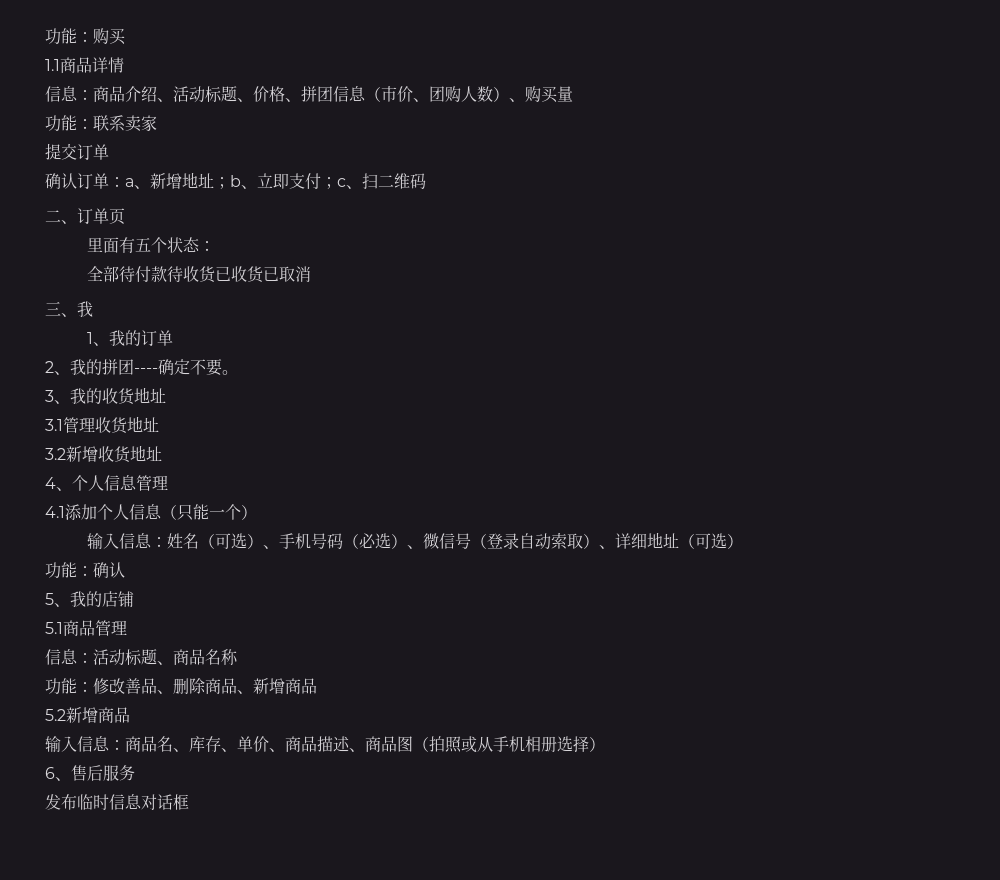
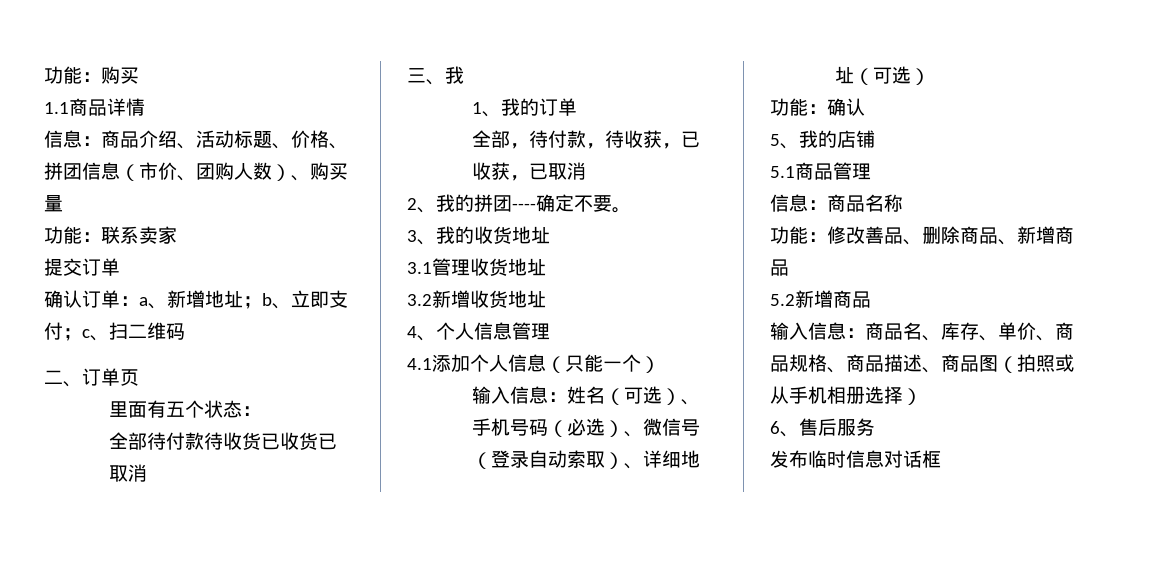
(173, 338) none -> [472,130,701,149] [472,162,587,181] // 全部，待付款，待收获，已收获，已取消
[93,649,173,666] 活动标题、 -> (827, 205) none
(317, 744) none -> [789,354,884,373] 规格、商品

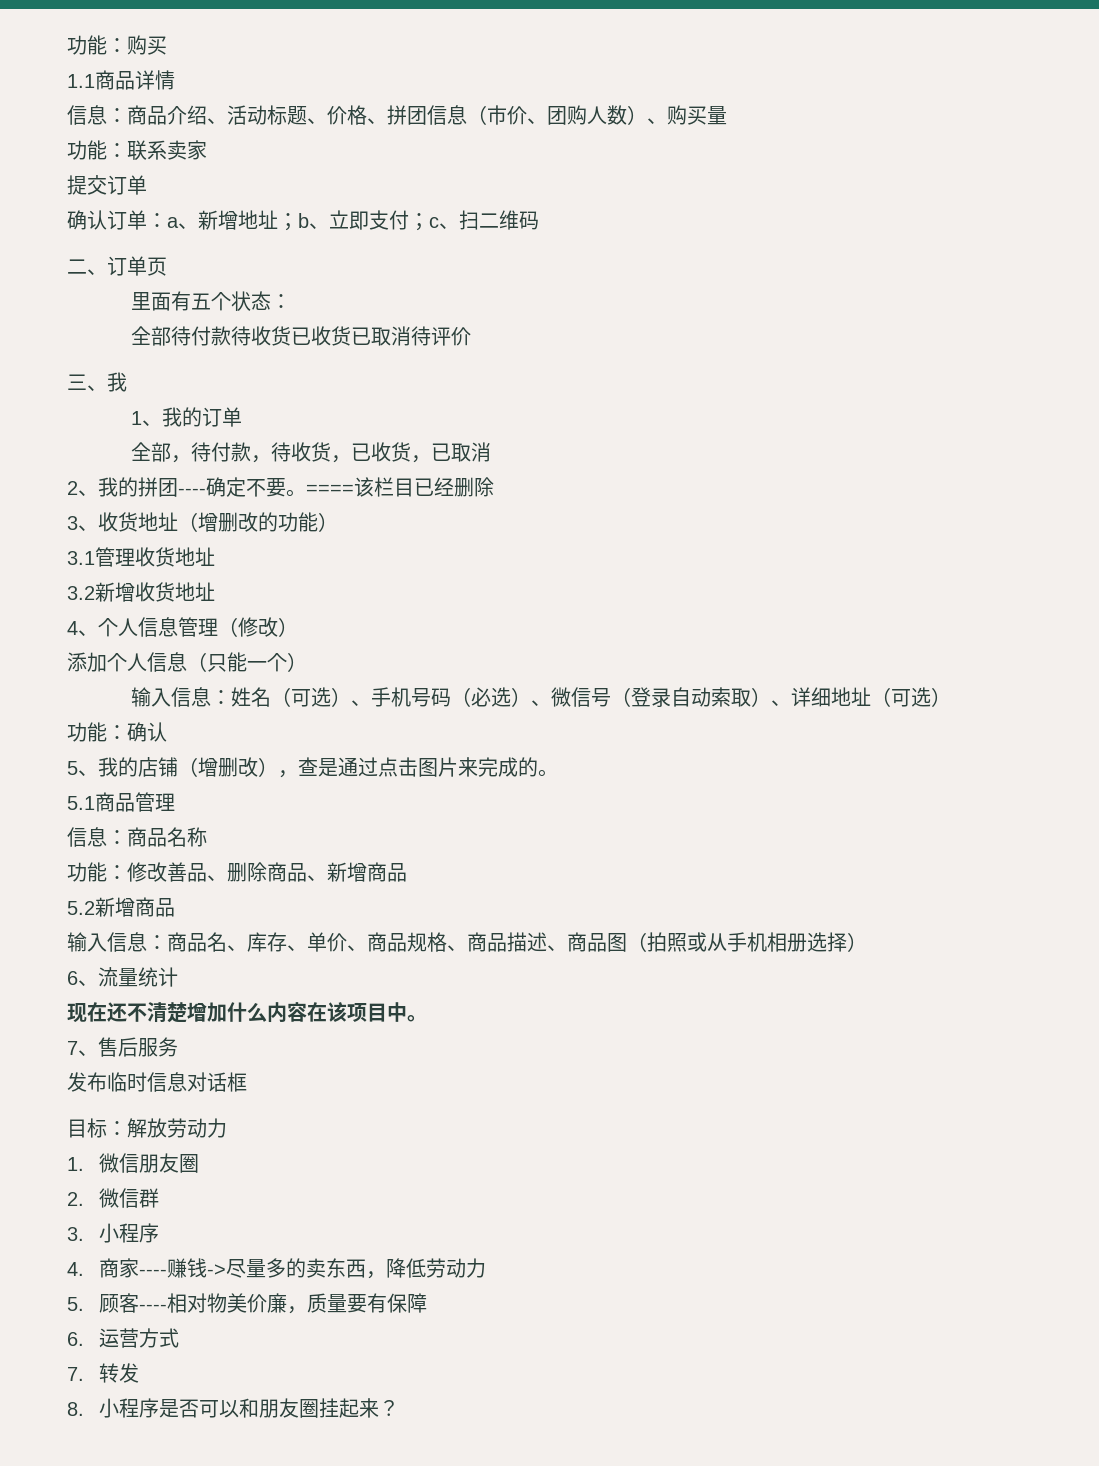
(148, 473) none -> [411,326,472,346] 待评价
[643,130,701,149] [472,162,511,180] 获，已收获 -> [311,442,412,463] 货，已收货
(631, 210) none -> [306,477,494,497] ====该栏目已经删除
[436,226,550,244] 我的收货地址 -> [98,512,338,532] 收货地址（增删改的功能）
[407,358,432,370] // 4.1 -> [218,617,298,637] （修改） //
(875, 139) none -> [178,757,558,778] （增删改），查是通过点击图片来完成的。
(799, 434) none -> [98,967,178,987] [67,1002,427,1023] [67,1041,98,1056] 流量统计 // 现在还不清楚增加什么内容在该项目中。 // 7、
(941, 459) none -> [67,1118,227,1138] [67,1153,200,1173] [67,1188,160,1208] [67,1223,160,1243] [67,1258,487,1279] [67,1293,428,1314] [67,1328,180,1348] [67,1363,140,1383] [67,1398,400,1418] // 目标：解放劳动力 // 1.微信朋友圈 // 2.微信群 // 3.小程序 // 4.商家----赚钱->尽量多的卖东西，降低劳动力 // 5.顾客----相对物美价廉，质量要有保障 // 6.运营方式 // 7.转发 // 8.小程序是否可以和朋友圈挂起来？

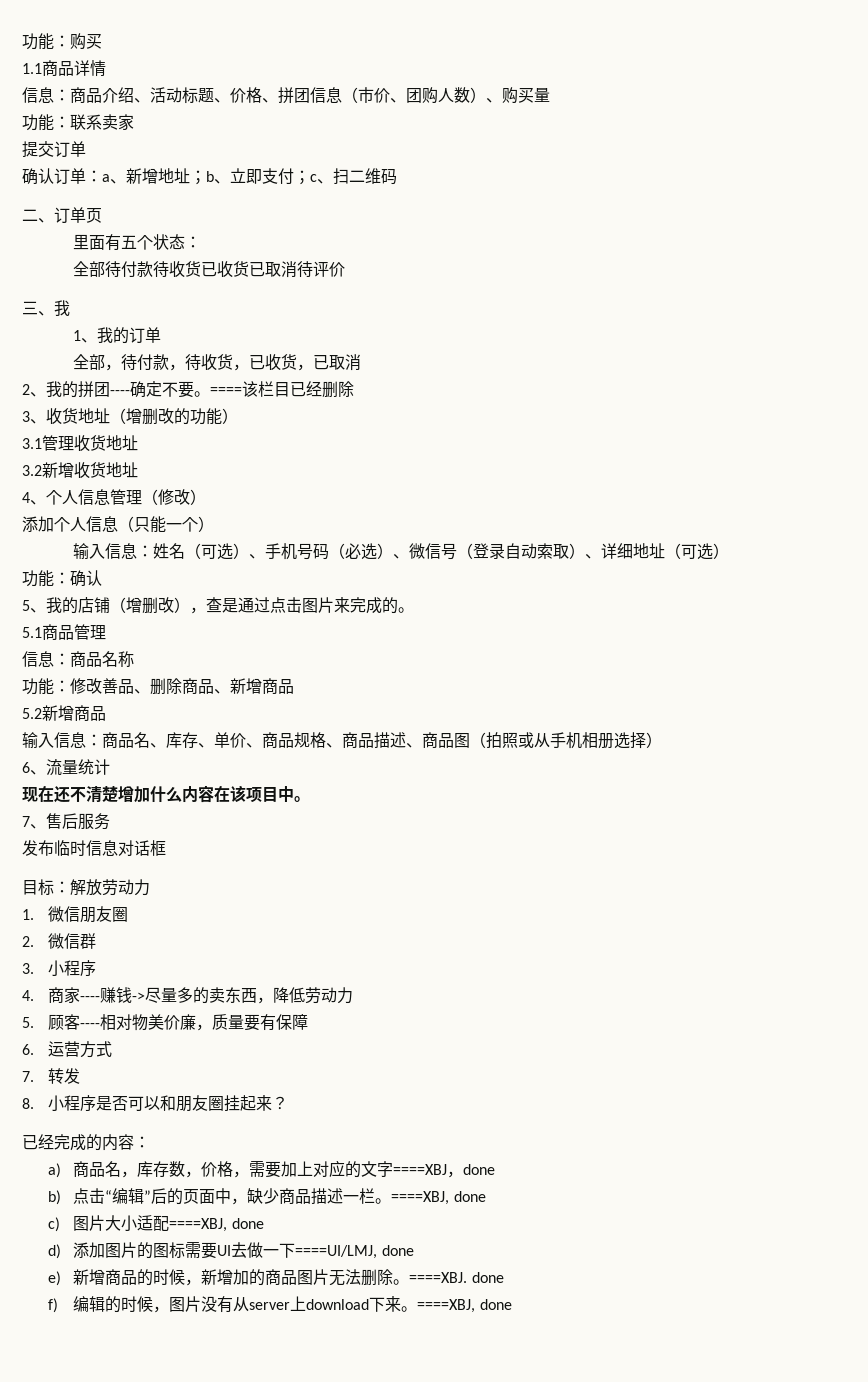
(400, 1408) none -> [22,1134,150,1151] [47,1160,496,1178] [47,1188,486,1205] [47,1215,264,1232] [47,1242,414,1259] [47,1269,504,1286] [47,1296,512,1313] // 已经完成的内容： // a)商品名，库存数，价格，需要加上对应的文字====XBJ，done // b)点击“编辑”后的页面中，缺少商品描述一栏。====XBJ, done // c)图片大小适配====XBJ, done // d)添加图片的图标需要UI去做一下====UI/LMJ, done // e)新增商品的时候，新增加的商品图片无法删除。====XBJ. done // f)编辑的时候，图片没有从server上download下来。====XBJ, done

